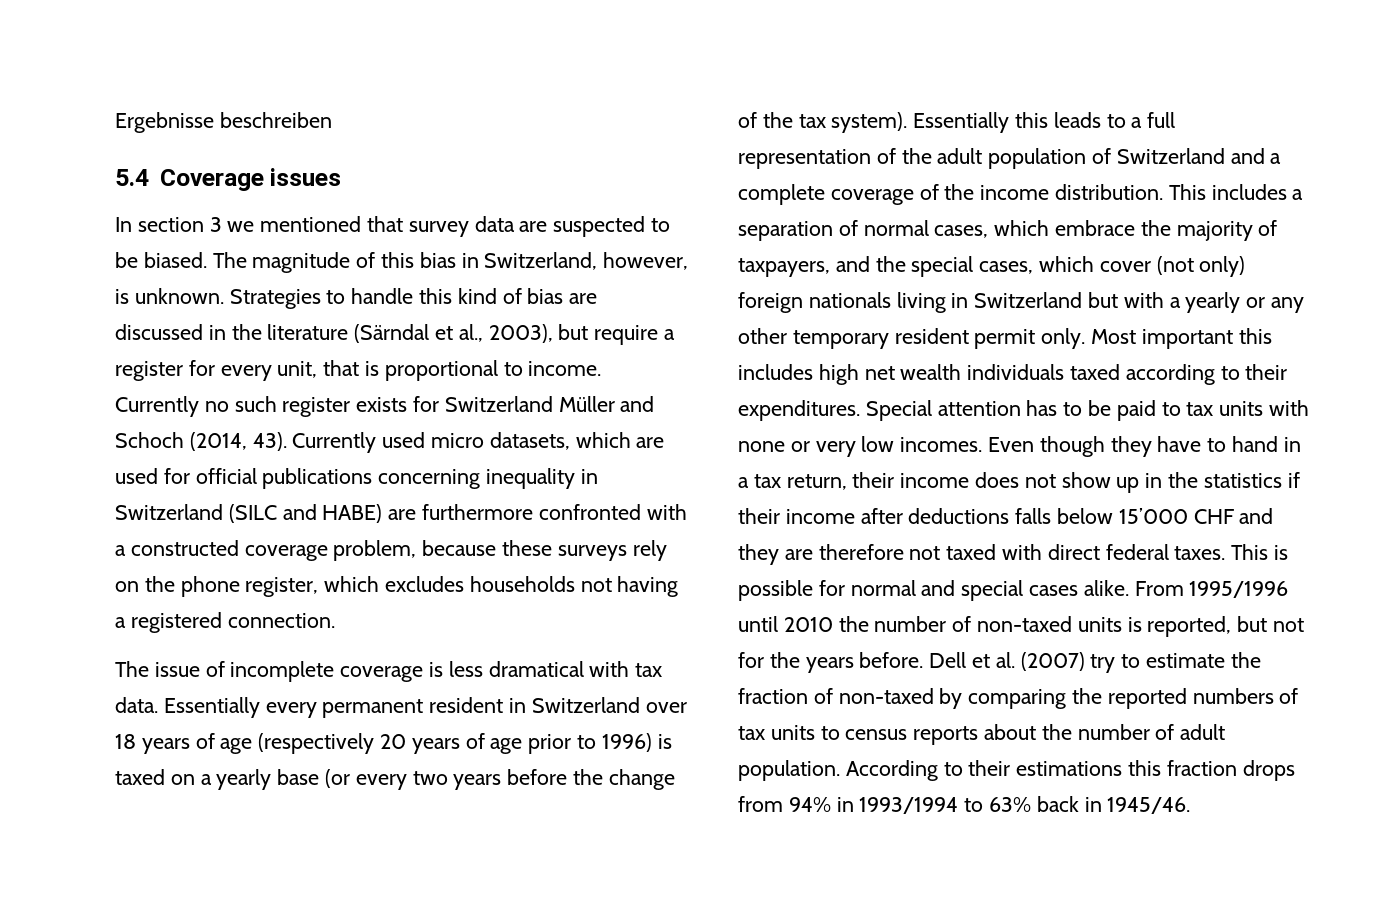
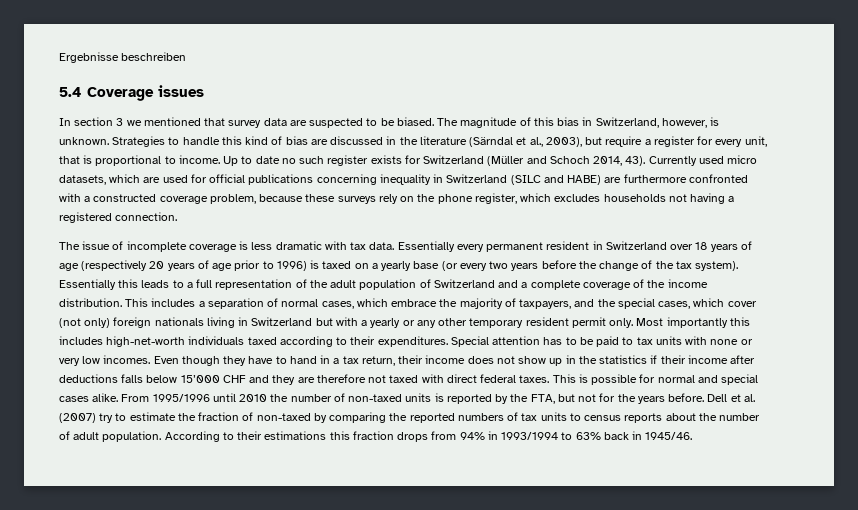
[115,396,199,417] Currently -> [223,156,280,166] Up to date
[558,396,615,412] Müller -> [487,156,525,166] (Müller
[189,432,247,451] (2014, -> [593,156,623,166] 2014,
[488,661,584,677] dramatical -> [275,241,322,250] dramatic
[1141,329,1233,349] important -> [666,317,728,328] importantly
[818,364,962,385] high net wealth -> [106,336,186,347] high-net-worth
[1147,616,1232,637] reported, -> [446,394,555,404] reported by the FTA,

